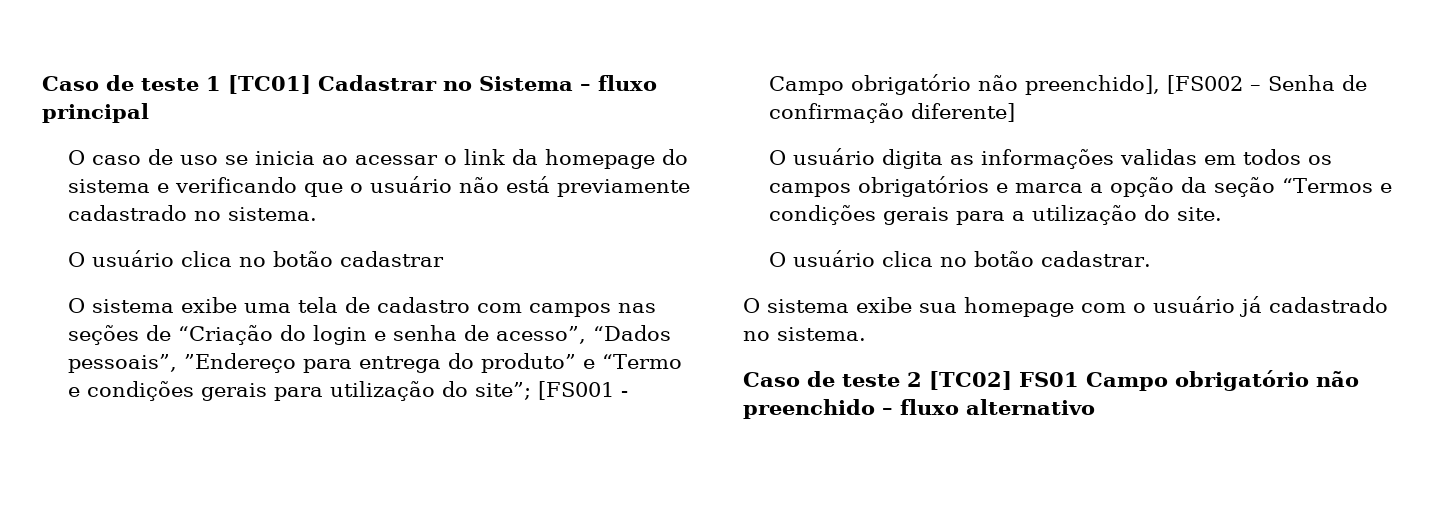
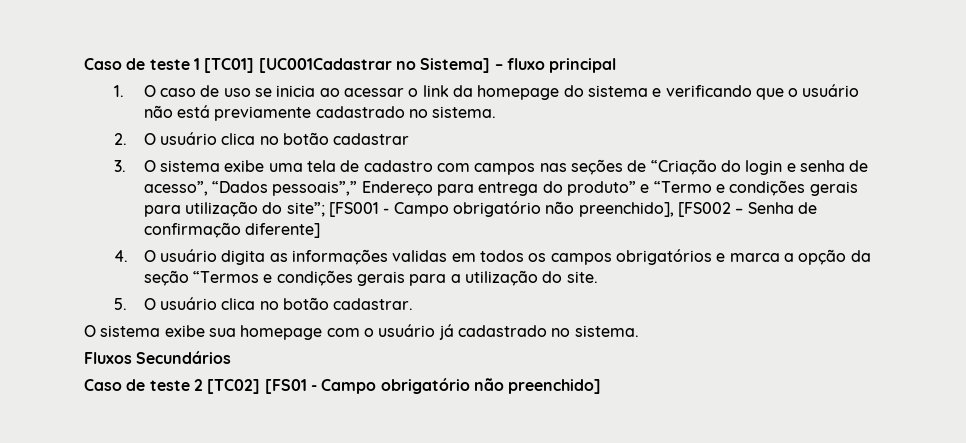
[318,75,573,91] Cadastrar no Sistema -> [258,58,491,73] [UC001Cadastrar no Sistema]
(149, 113) none -> [113,85,124,97] 1.
(318, 214) none -> [113,133,127,145] 2.
(445, 259) none -> [113,160,126,172] 3.
[68,353,297,373] pessoais”, ”Endereço -> [272,181,433,196] pessoais”,” Endereço
(1016, 112) none -> [113,250,128,262] 4.
(1223, 214) none -> [113,298,127,310] 5.
(866, 334) none -> [84,351,232,364] // Fluxos Secundários
[1019,370,1359,391] [743,399,1095,419] FS01 Campo obrigatório não preenchido – fluxo alternativo -> [264,378,602,394] [FS01 - Campo obrigatório não preenchido]

